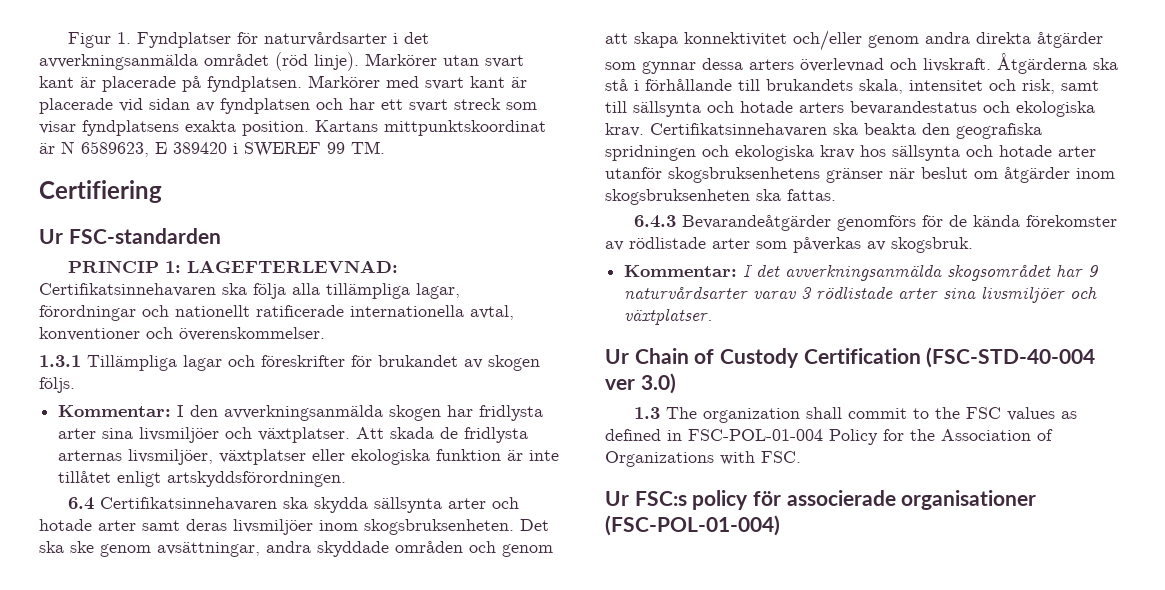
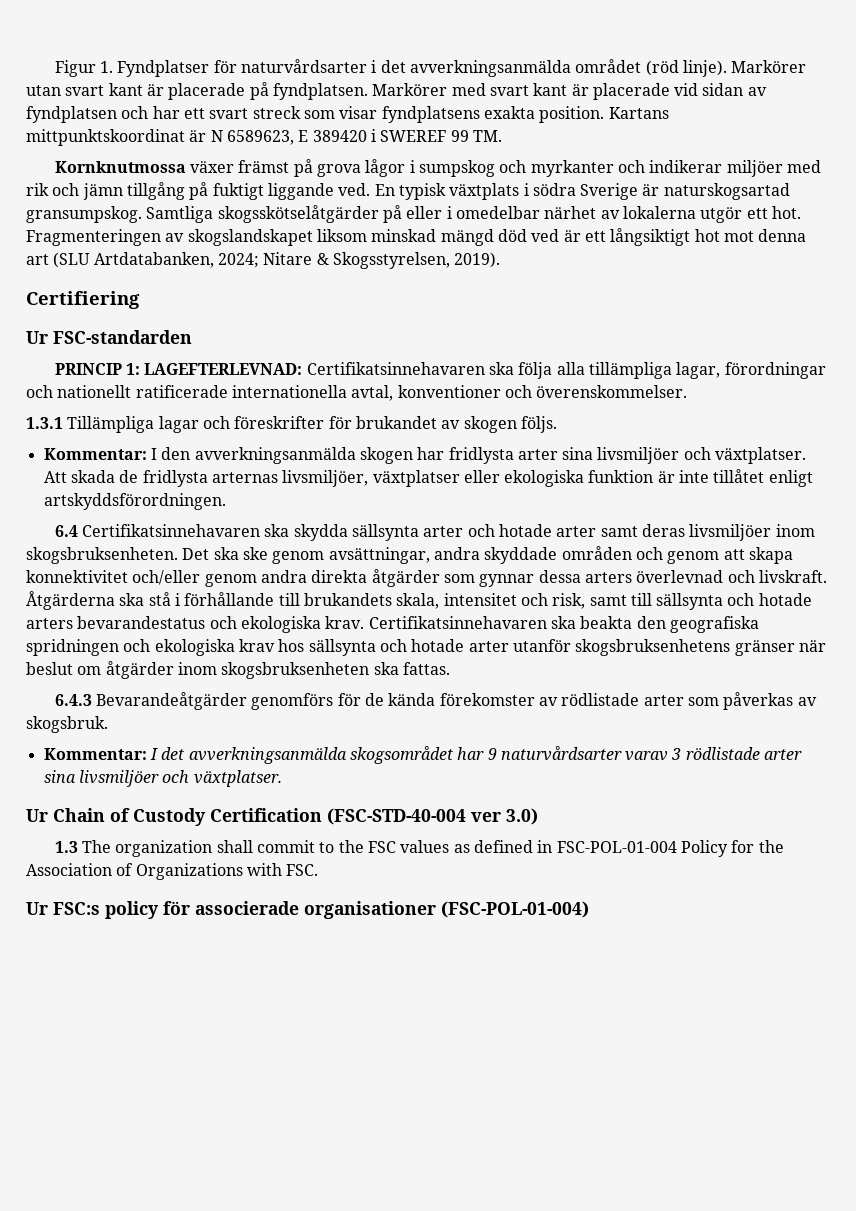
(385, 147) none -> [54,159,821,177] [26,182,790,200] [26,205,801,223] [26,228,807,246] [26,252,501,269] // Kornknutmossa växer främst på grova lågor i sumpskog och myrkanter och indikerar miljöer med rik och jämn tillgång på fuktigt liggande ved. En typisk växtplats i södra Sverige är naturskogsartad gransumpskog. Samtliga skogsskötselåtgärder på eller i omedelbar närhet av lokalerna utgör ett hot. Fragmenteringen av skogslandskapet liksom minskad mängd död ved är ett långsiktigt hot mot denna art (SLU Artdatabanken, 2024; Nitare & Skogsstyrelsen, 2019).

